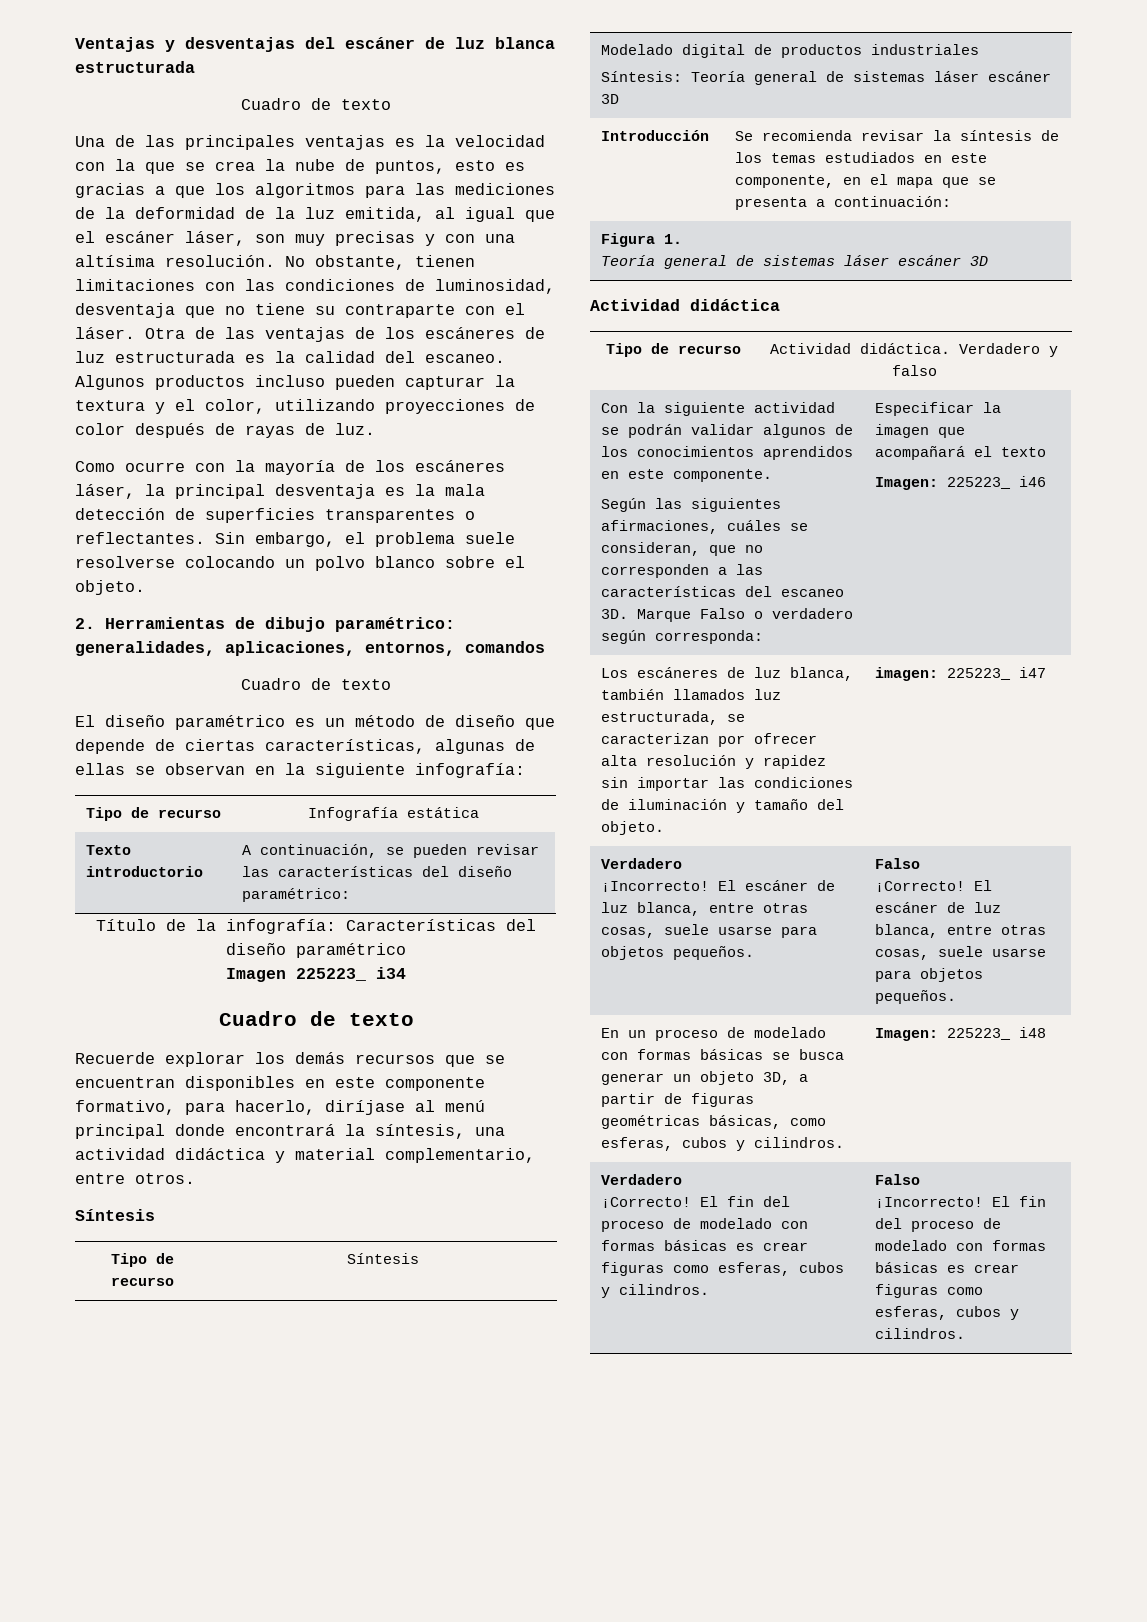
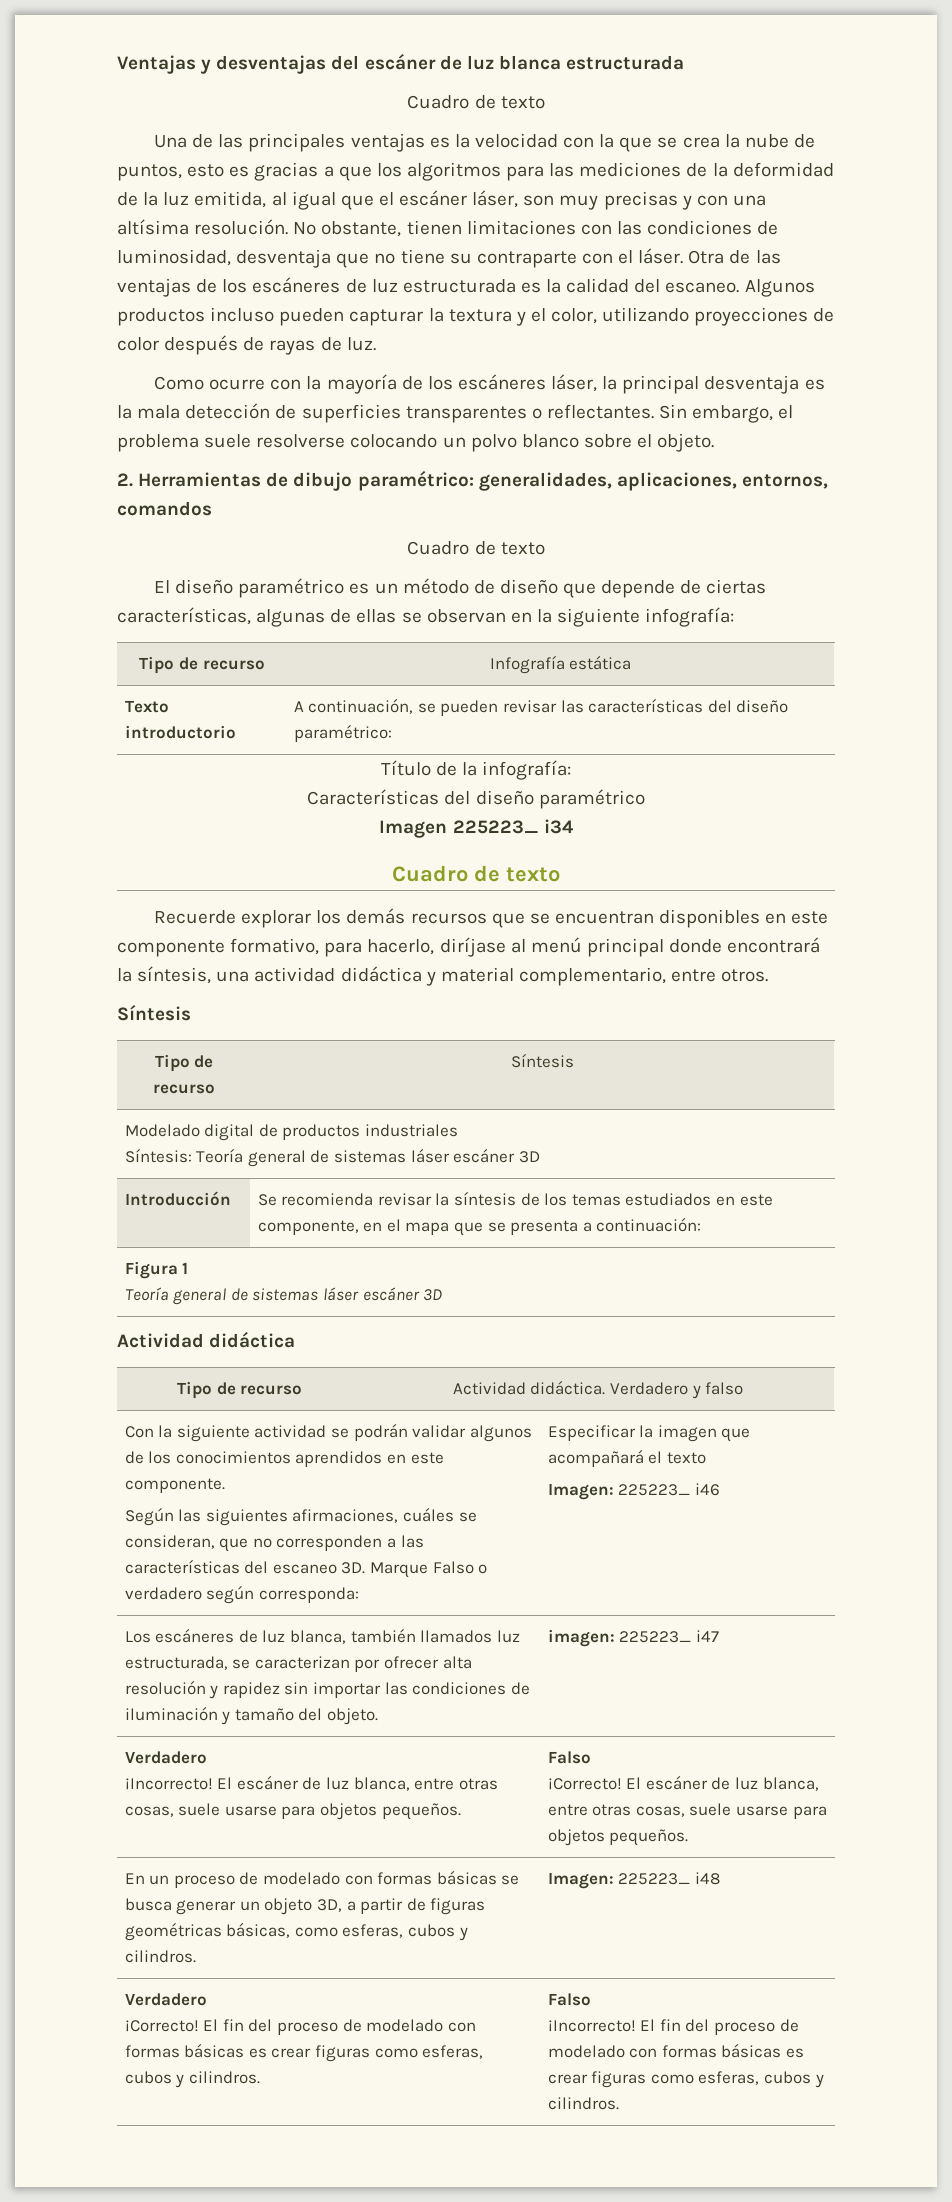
(336, 926) none -> (572, 770) //
[663,234,682,244] 1. -> [182,1262,189,1274] 1

